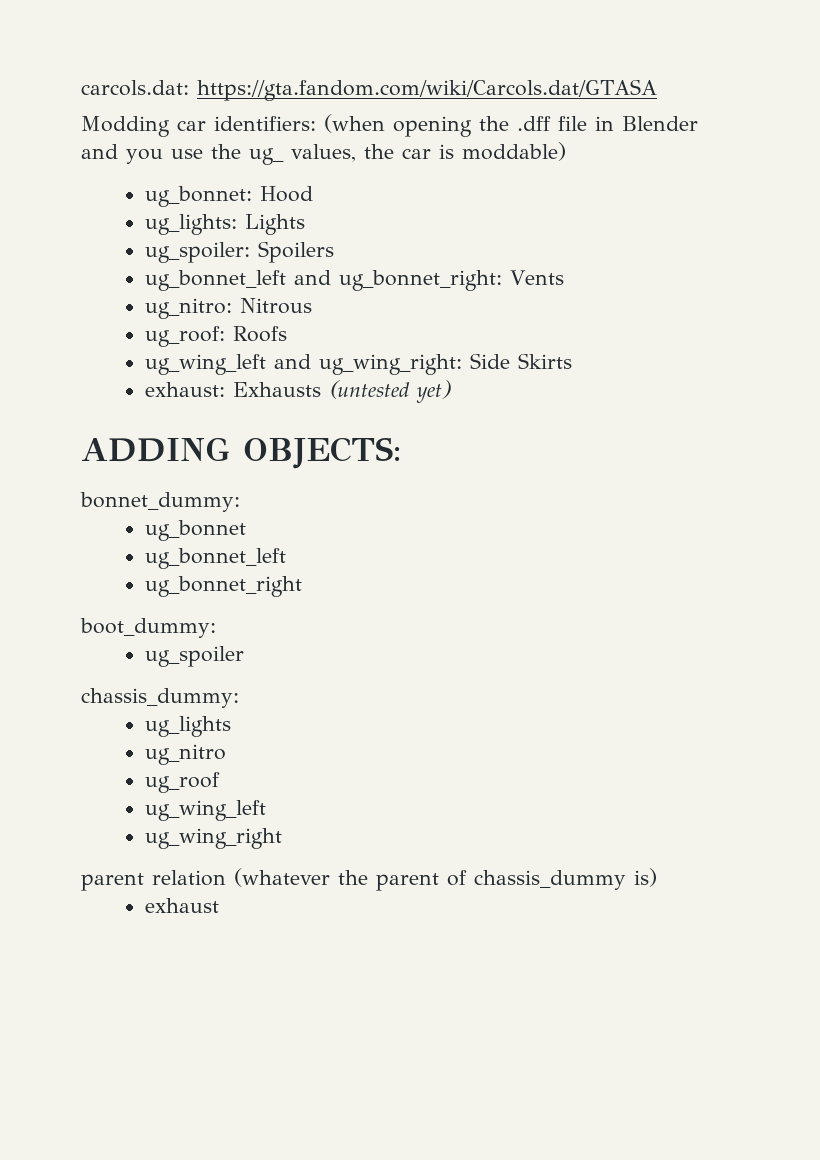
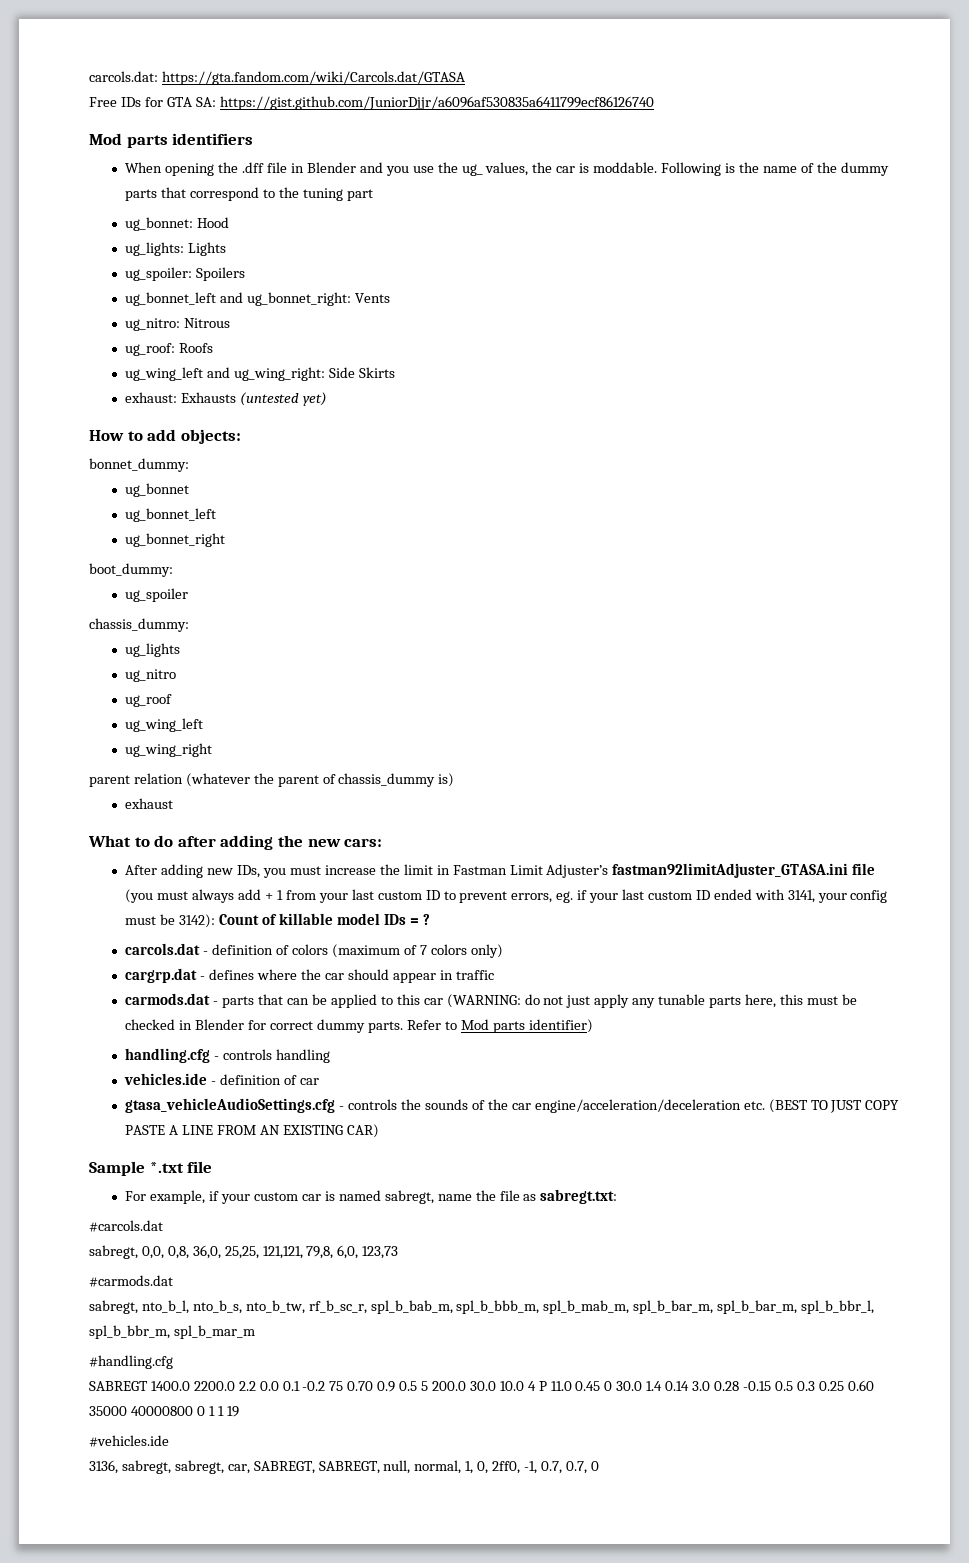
[81,114,385,137] Modding car identifiers: (when -> [89,96,654,110] [89,133,254,148] [125,162,163,173] Free IDs for GTA SA: https://gist.github.com/JuniorDjjr/a6096af530835a6411799ecf86126740 // Mod parts identifiers // When
[462,142,566,161] moddable) -> [593,162,889,176] [125,187,373,201] moddable. Following is the name of the dummy parts that correspond to the tuning part
[81,437,401,469] ADDING OBJECTS: -> [89,429,241,444] How to add objects:
(220, 905) none -> [88,835,383,850] [125,863,876,878] [125,889,888,903] [125,913,430,928] [125,943,503,958] [125,968,494,983] [125,993,857,1008] [125,1019,593,1033] [125,1048,331,1063] [124,1073,320,1085] [125,1098,900,1113] [125,1124,379,1138] [89,1161,213,1176] [125,1189,618,1204] [89,1220,163,1232] [89,1245,399,1259] [89,1275,173,1287] [89,1300,875,1314] [89,1325,255,1339] [89,1355,173,1369] [89,1380,874,1392] [89,1406,239,1417] [89,1435,169,1447] [89,1460,599,1474] // What to do after adding the new cars: // After adding new IDs, you must increase the limit in Fastman Limit Adjuster’s fastman92limitAdjuster_GTASA.ini file (you must always add + 1 from your last custom ID to prevent errors, eg. if your last custom ID ended with 3141, your config must be 3142): Count of killable model IDs = ? // carcols.dat - definition of colors (maximum of 7 colors only) // cargrp.dat - defines where the car should appear in traffic // carmods.dat - parts that can be applied to this car (WARNING: do not just apply any tunable parts here, this must be checked in Blender for correct dummy parts. Refer to Mod parts identifier) // handling.cfg - controls handling // vehicles.ide - definition of car // gtasa_vehicleAudioSettings.cfg - controls the sounds of the car engine/acceleration/deceleration etc. (BEST TO JUST COPY PASTE A LINE FROM AN EXISTING CAR) // Sample *.txt file // For example, if your custom car is named sabregt, name the file as sabregt.txt: // #carcols.dat // sabregt, 0,0, 0,8, 36,0, 25,25, 121,121, 79,8, 6,0, 123,73 // #carmods.dat // sabregt, nto_b_l, nto_b_s, nto_b_tw, rf_b_sc_r, spl_b_bab_m, spl_b_bbb_m, spl_b_mab_m, spl_b_bar_m, spl_b_bar_m, spl_b_bbr_l, spl_b_bbr_m, spl_b_mar_m // #handling.cfg // SABREGT 1400.0 2200.0 2.2 0.0 0.1 -0.2 75 0.70 0.9 0.5 5 200.0 30.0 10.0 4 P 11.0 0.45 0 30.0 1.4 0.14 3.0 0.28 -0.15 0.5 0.3 0.25 0.60 35000 40000800 0 1 1 19 // #vehicles.ide // 3136, sabregt, sabregt, car, SABREGT, SABREGT, null, normal, 1, 0, 2ff0, -1, 0.7, 0.7, 0

